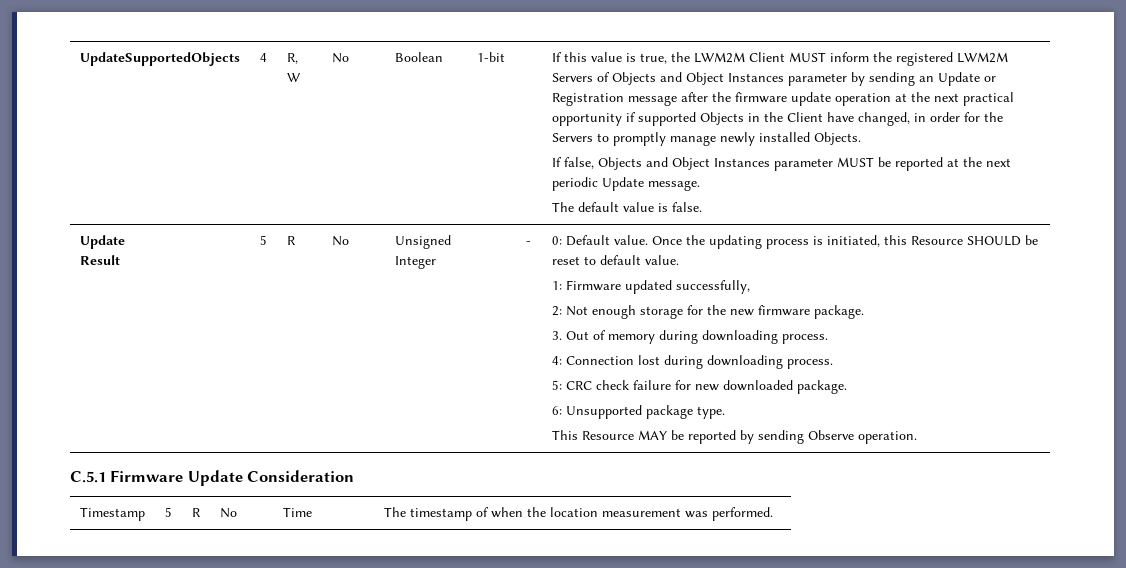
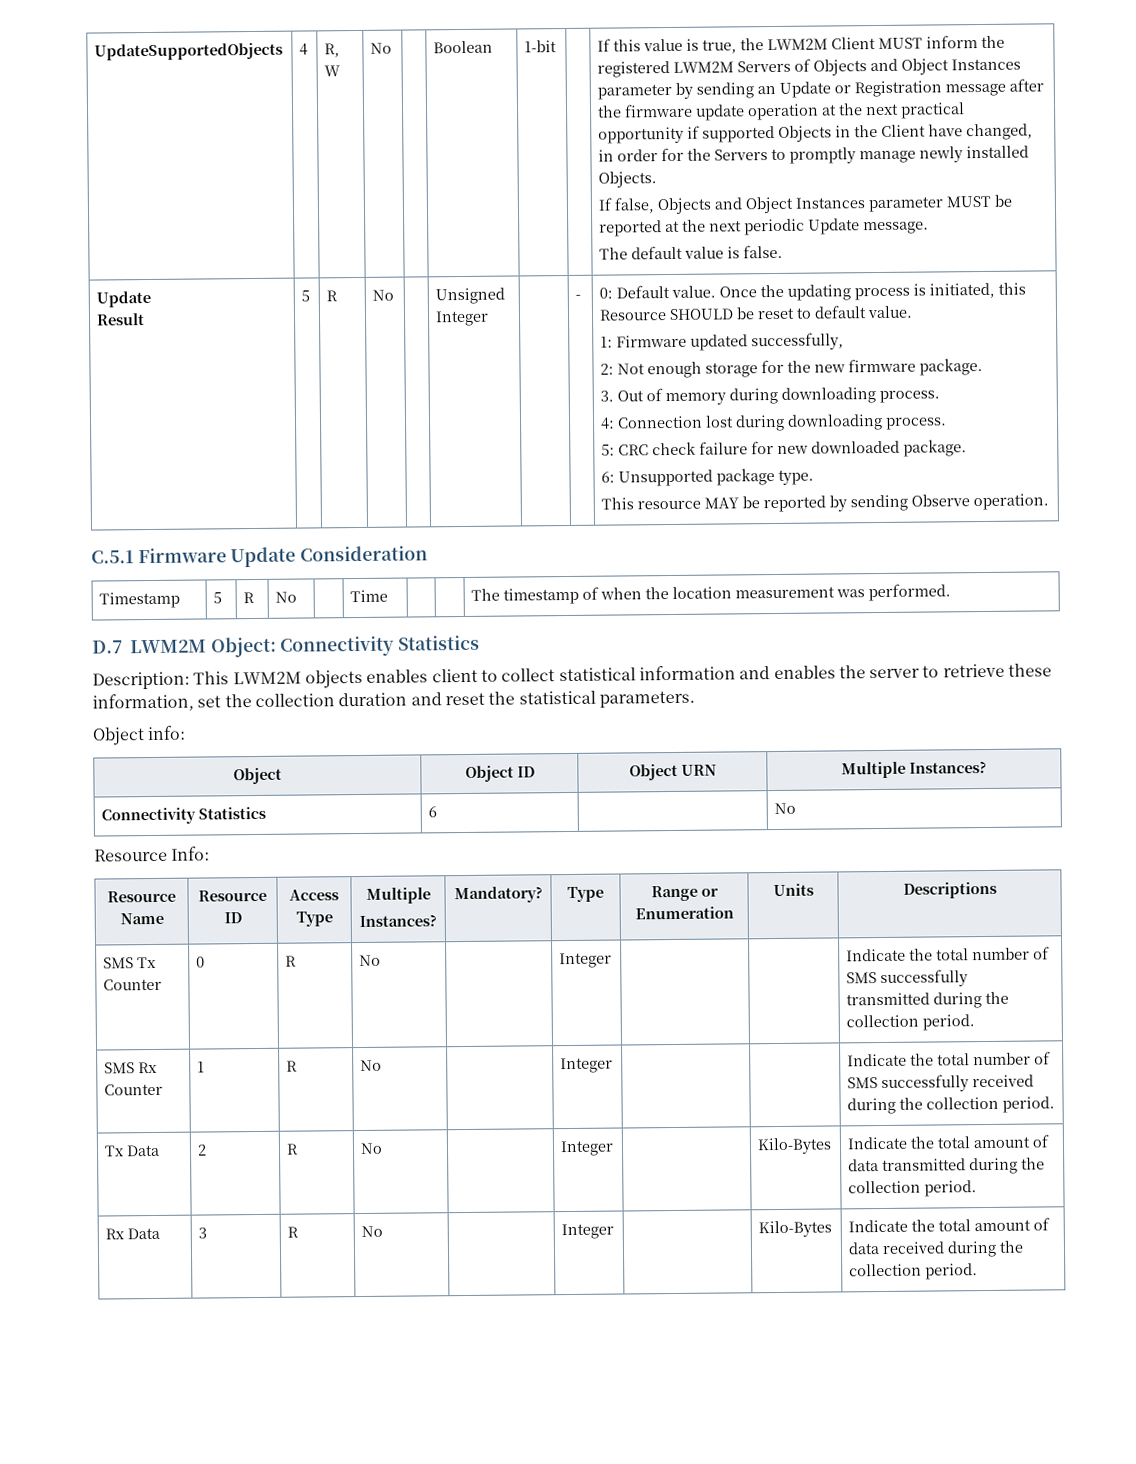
[581,431,634,440] Resource -> [637,500,702,510] resource
(773, 514) none -> [92,634,481,658] [92,663,1053,690] [92,690,695,712] [92,725,187,746] [233,767,282,785] [464,765,535,782] [628,763,717,781] [841,760,987,779] [101,806,267,825] [428,806,438,818] [774,802,797,815] [94,846,211,862] [107,890,176,903] [119,912,164,925] [198,889,267,902] [223,912,242,924] [289,889,339,901] [295,911,333,927] [365,887,431,904] [359,914,437,928] [453,886,543,904] [567,886,604,903] [650,885,719,902] [634,906,734,920] [772,883,814,897] [902,881,997,899] [103,956,158,969] [103,978,163,991] [196,956,206,968] [285,955,298,967] [359,954,382,967] [559,952,613,969] [846,946,1051,962] [846,969,969,988] [846,991,1010,1009] [846,1014,976,1031] [104,1061,159,1074] [104,1083,164,1096] [197,1061,206,1073] [286,1060,299,1072] [360,1059,383,1072] [560,1057,614,1074] [847,1051,1052,1067] [847,1074,1035,1093] [847,1096,1056,1115] [104,1144,161,1157] [197,1144,208,1156] [286,1143,300,1155] [360,1142,384,1155] [560,1140,615,1157] [757,1137,833,1155] [847,1134,1051,1150] [848,1157,1046,1175] [848,1180,978,1197] [105,1227,161,1240] [198,1227,208,1239] [287,1226,300,1238] [361,1225,384,1238] [561,1223,615,1240] [758,1220,833,1238] [848,1217,1051,1233] [848,1240,1025,1258] [849,1263,979,1280] // D.7 LWM2M Object: Connectivity Statistics // Description: This LWM2M objects enables client to collect statistical information and enables the server to retrieve these information, set the collection duration and reset the statistical parameters. // Object info: // Object | Object ID | Object URN | Multiple Instances? // Connectivity Statistics | 6 | | No // Resource Info: // Resource Name | Resource ID | Access Type | Multiple // Instances? | Mandatory? | Type | Range or Enumeration | Units | Descriptions // SMS Tx Counter | 0 | R | No | | Integer | | | Indicate the total number of SMS successfully transmitted during the collection period. // SMS Rx Counter | 1 | R | No | | Integer | | | Indicate the total number of SMS successfully received during the collection period. // Tx Data | 2 | R | No | | Integer | | Kilo-Bytes | Indicate the total amount of data transmitted during the collection period. // Rx Data | 3 | R | No | | Integer | | Kilo-Bytes | Indicate the total amount of data received during the collection period.

